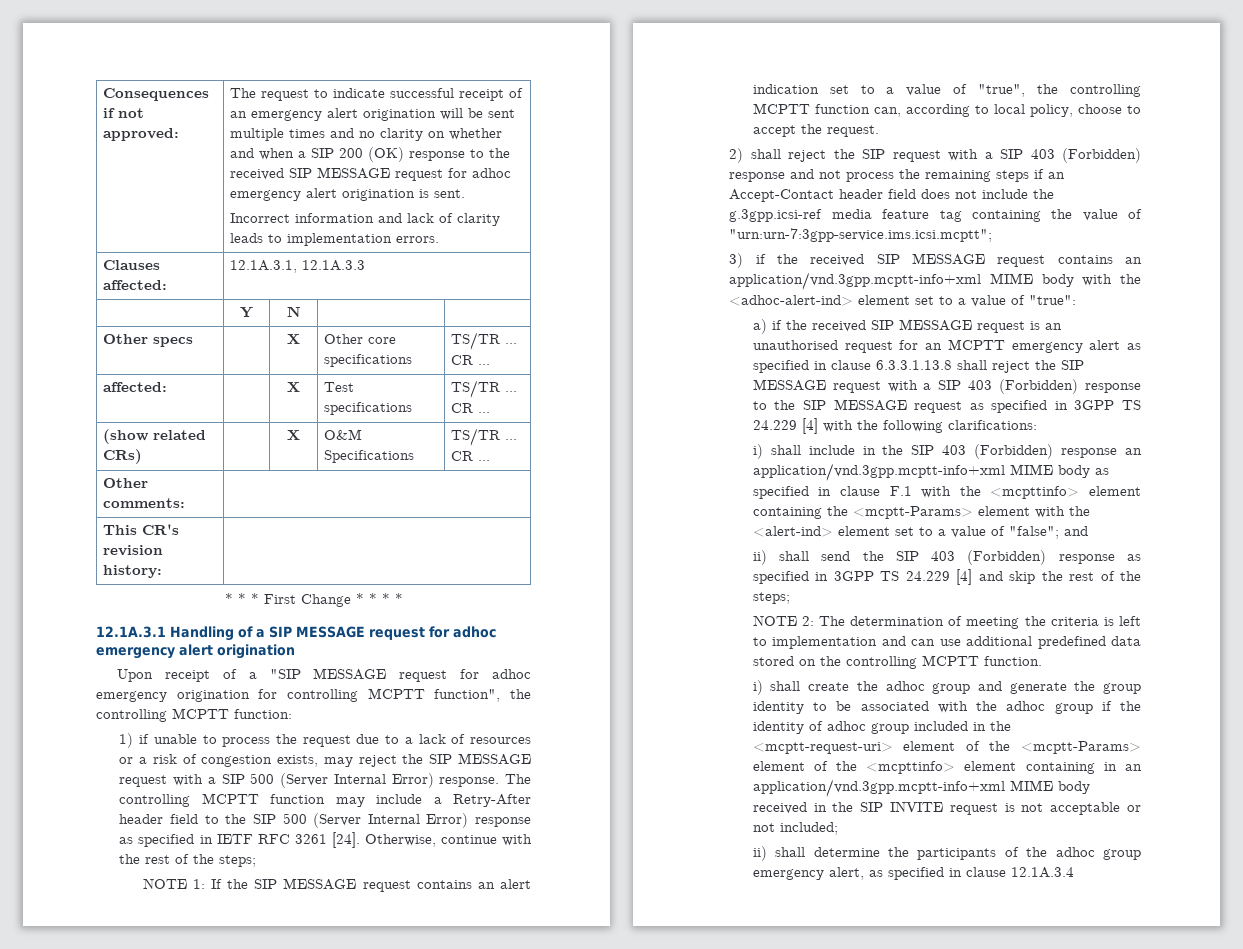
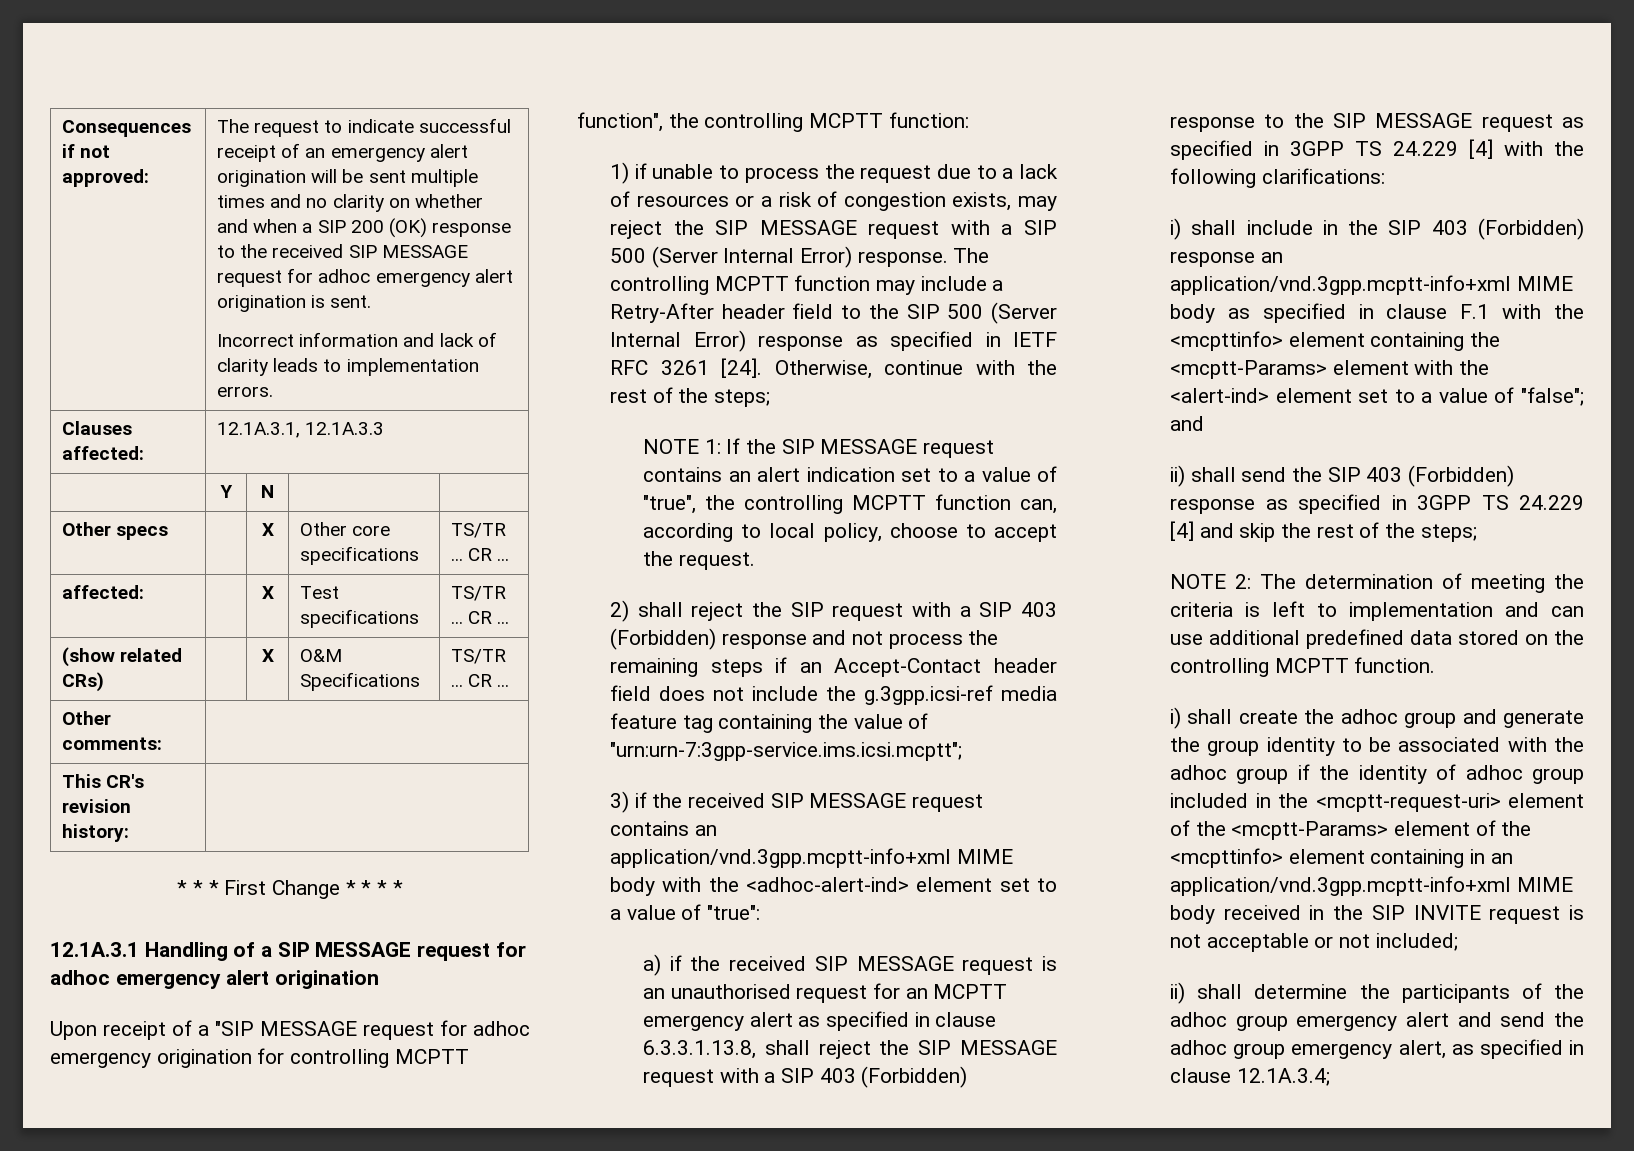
[875,360,952,370] 6.3.3.1.13.8 -> [643,1040,757,1059] 6.3.3.1.13.8,
(824, 874) none -> [1406,1012,1584,1027] [1170,1040,1393,1059] alert and send the adhoc group emergency
[1010,867,1074,878] 12.1A.3.4 -> [1236,1068,1330,1086] 12.1A.3.4;

